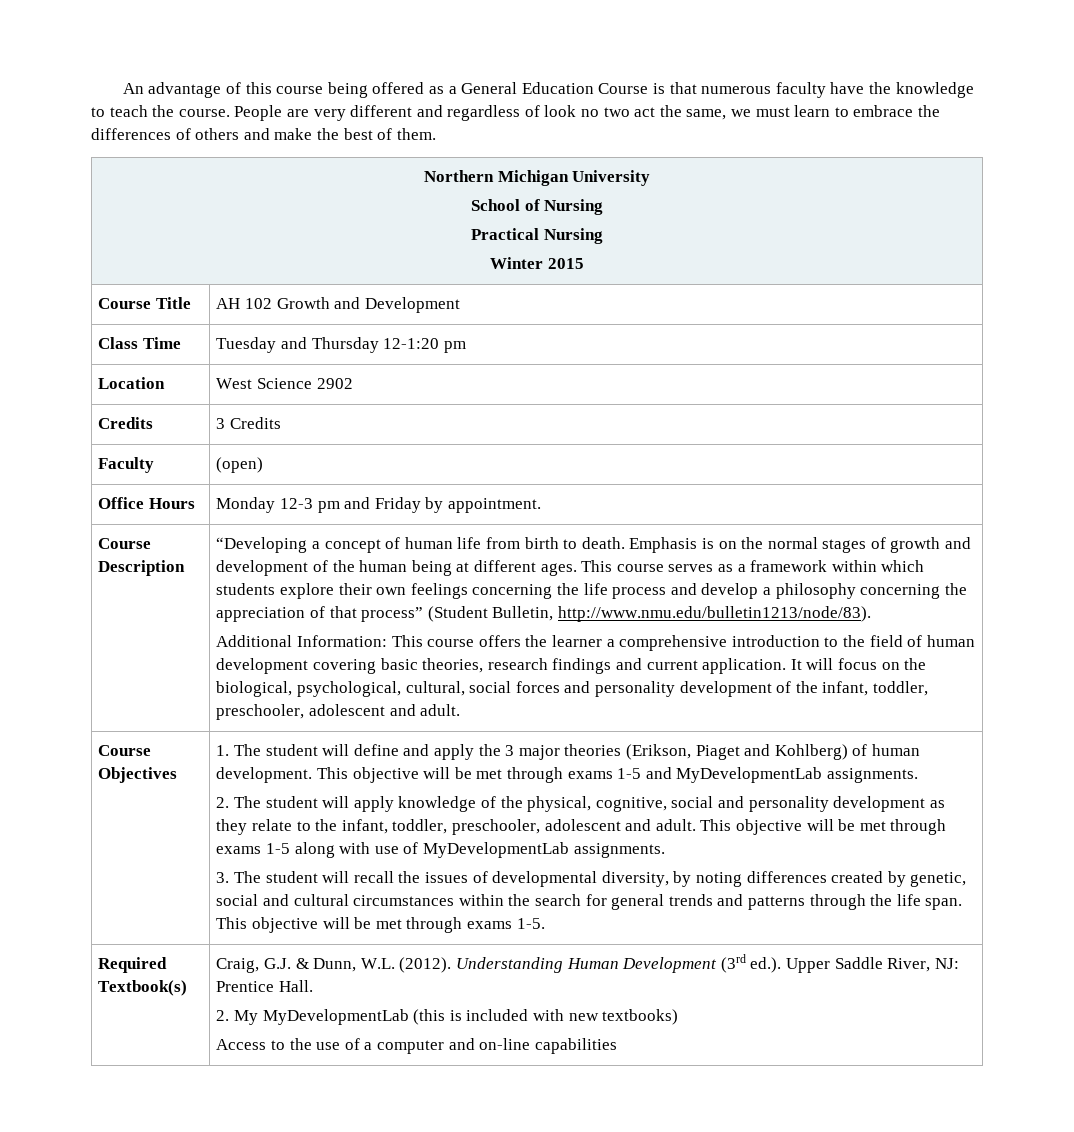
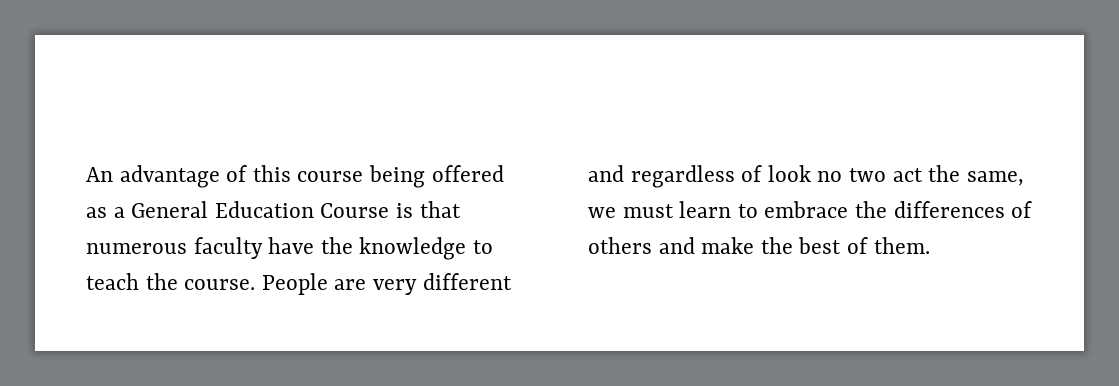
[423,170,651,186] [470,199,604,215] [471,228,603,244] [490,257,584,269] [98,297,192,309] [216,297,460,313] [98,337,182,349] [216,337,466,353] [98,377,166,389] [216,378,353,389] [98,417,154,429] [216,417,282,429] [98,457,155,473] [216,457,264,473] [98,497,196,509] [216,497,541,513] [98,538,152,549] [98,560,186,576] [216,537,972,553] [216,560,925,576] [216,583,967,599] [216,606,871,622] [216,635,975,651] [216,658,927,674] [216,681,928,697] [216,704,461,720] [98,745,152,756] [98,767,178,783] [216,744,920,760] [216,767,918,783] [216,796,945,812] [216,819,947,835] [216,842,665,858] [216,871,967,887] [216,894,963,910] [216,917,545,933] [98,957,168,973] [98,980,188,996] [216,954,959,973] [216,980,314,992] [216,1009,679,1025] [216,1038,617,1054] // Northern Michigan University // School of Nursing // Practical Nursing // Winter 2015 // Course Title | AH 102 Growth and Development // Class Time | Tuesday and Thursday 12-1:20 pm // Location | West Science 2902 // Credits | 3 Credits // Faculty | (open) // Office Hours | Monday 12-3 pm and Friday by appointment. // Course Description | “Developing a concept of human life from birth to death. Emphasis is on the normal stages of growth and development of the human being at different ages. This course serves as a framework within which students explore their own feelings concerning the life process and develop a philosophy concerning the appreciation of that process” (Student Bulletin, http://www.nmu.edu/bulletin1213/node/83). // Additional Information: This course offers the learner a comprehensive introduction to the field of human development covering basic theories, research findings and current application. It will focus on the biological, psychological, cultural, social forces and personality development of the infant, toddler, preschooler, adolescent and adult. // Course Objectives | 1. The student will define and apply the 3 major theories (Erikson, Piaget and Kohlberg) of human development. This objective will be met through exams 1-5 and MyDevelopmentLab assignments. // 2. The student will apply knowledge of the physical, cognitive, social and personality development as they relate to the infant, toddler, preschooler, adolescent and adult. This objective will be met through exams 1-5 along with use of MyDevelopmentLab assignments. // 3. The student will recall the issues of developmental diversity, by noting differences created by genetic, social and cultural circumstances within the search for general trends and patterns through the life span. This objective will be met through exams 1-5. // Required Textbook(s) | Craig, G.J. & Dunn, W.L. (2012). Understanding Human Development (3rd ed.). Upper Saddle River, NJ: Prentice Hall. // 2. My MyDevelopmentLab (this is included with new textbooks) // Access to the use of a computer and on-line capabilities -> (930, 245) none

